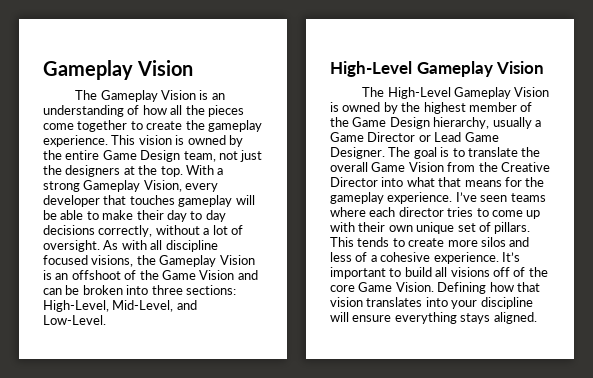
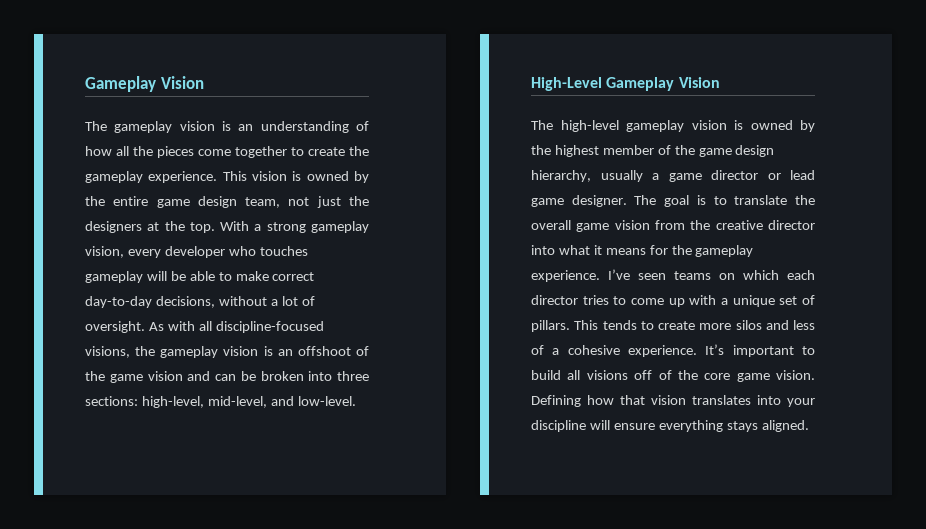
[43,60,194,80] [75,90,197,102] Gameplay Vision // The Gameplay Vision -> [85,76,204,92] [85,121,215,133] Gameplay Vision // The gameplay vision
[102,150,181,162] Game Design -> [156,196,237,208] game design
[83,180,182,192] Gameplay Vision, -> [311,221,369,233] [85,246,124,258] gameplay vision,
[103,195,127,205] that -> [228,246,256,256] who
[136,210,226,222] [43,225,153,237] their day to day decisions correctly, -> [272,272,315,281] [85,296,215,308] correct day-to-day decisions,
[165,240,218,252] [43,255,255,267] discipline focused visions, the Gameplay Vision -> [215,321,324,333] [85,346,259,358] discipline-focused visions, the gameplay vision
[161,270,235,280] Game Vision -> [109,371,183,383] game vision
[43,300,197,312] [43,315,106,325] High-Level, Mid-Level, and Low-Level. -> [141,396,356,408] high-level, mid-level, and low-level.
[387,87,550,99] High-Level Gameplay Vision -> [560,120,727,132] high-level gameplay vision
[352,117,430,129] Game Design -> [698,145,775,157] game design
[330,132,499,142] [330,147,385,159] Game Director or Lead Game Designer. -> [668,170,815,182] [531,195,627,207] game director or lead game designer.
[371,162,550,172] [330,177,378,187] Game Vision from the Creative Director -> [576,220,815,232] game vision from the creative director
[438,177,462,187] that -> [593,245,602,255] it
[330,207,366,217] where -> [719,270,779,280] on which
[358,222,413,232] their own -> [721,298,728,305] a
[358,282,434,292] Game Vision. -> [736,370,815,382] game vision.

